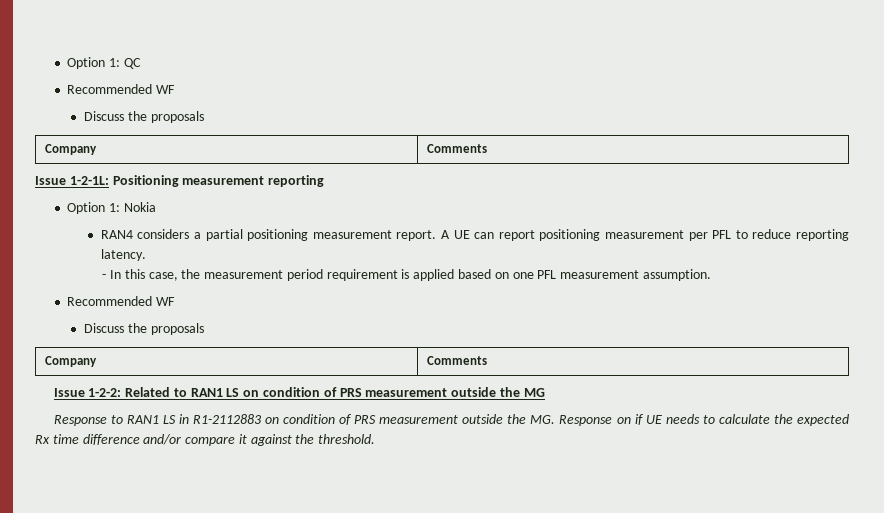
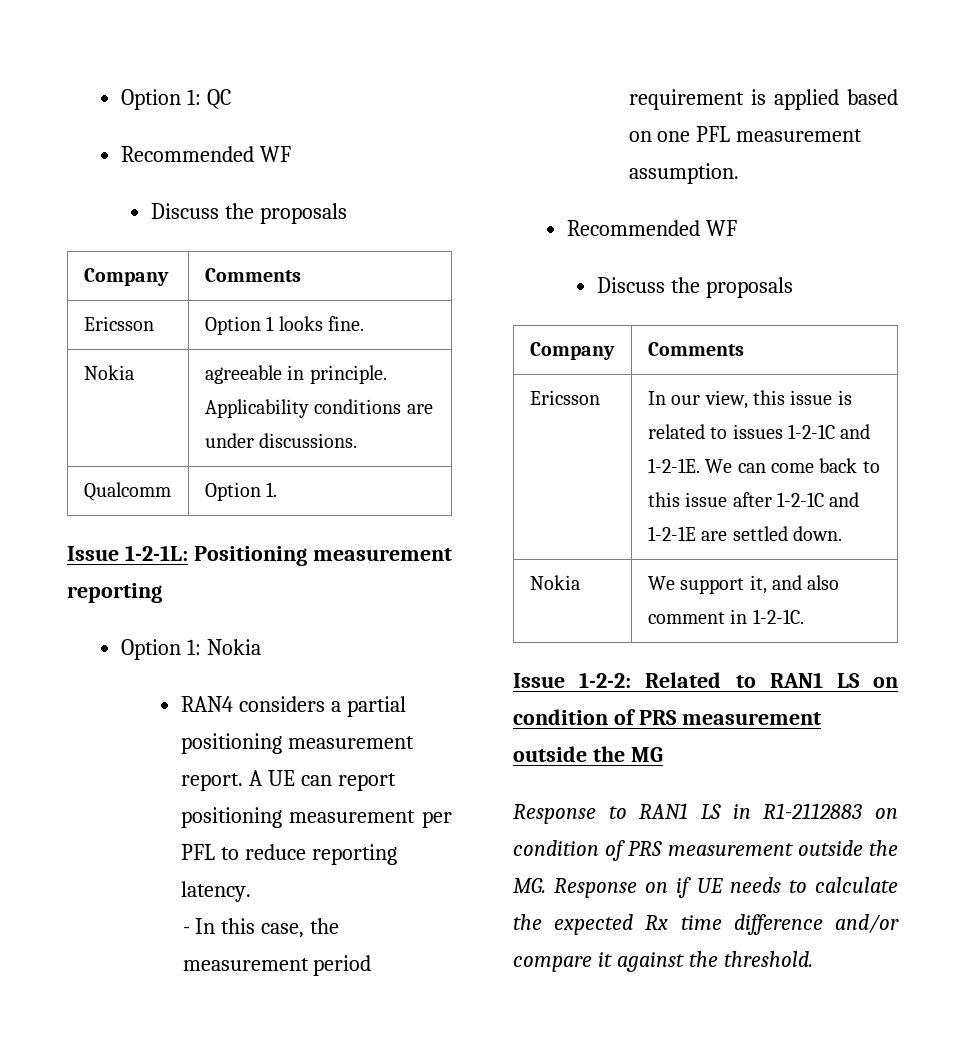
(488, 148) none -> [83,316,154,331] [204,316,364,335] [83,365,134,380] [204,365,387,384] [204,399,433,418] [204,433,358,448] [83,482,171,501] [204,482,278,501] // Ericsson | Option 1 looks fine. // Nokia | agreeable in principle. Applicability conditions are under discussions. // Qualcomm | Option 1.
(488, 360) none -> [529,390,600,405] [647,390,852,409] [647,424,871,439] [647,458,880,473] [647,492,860,507] [647,526,842,541] [529,575,580,590] [647,575,840,594] [647,609,804,624] // Ericsson | In our view, this issue is related to issues 1-2-1C and 1-2-1E. We can come back to this issue after 1-2-1C and 1-2-1E are settled down. // Nokia | We support it, and also comment in 1-2-1C.

